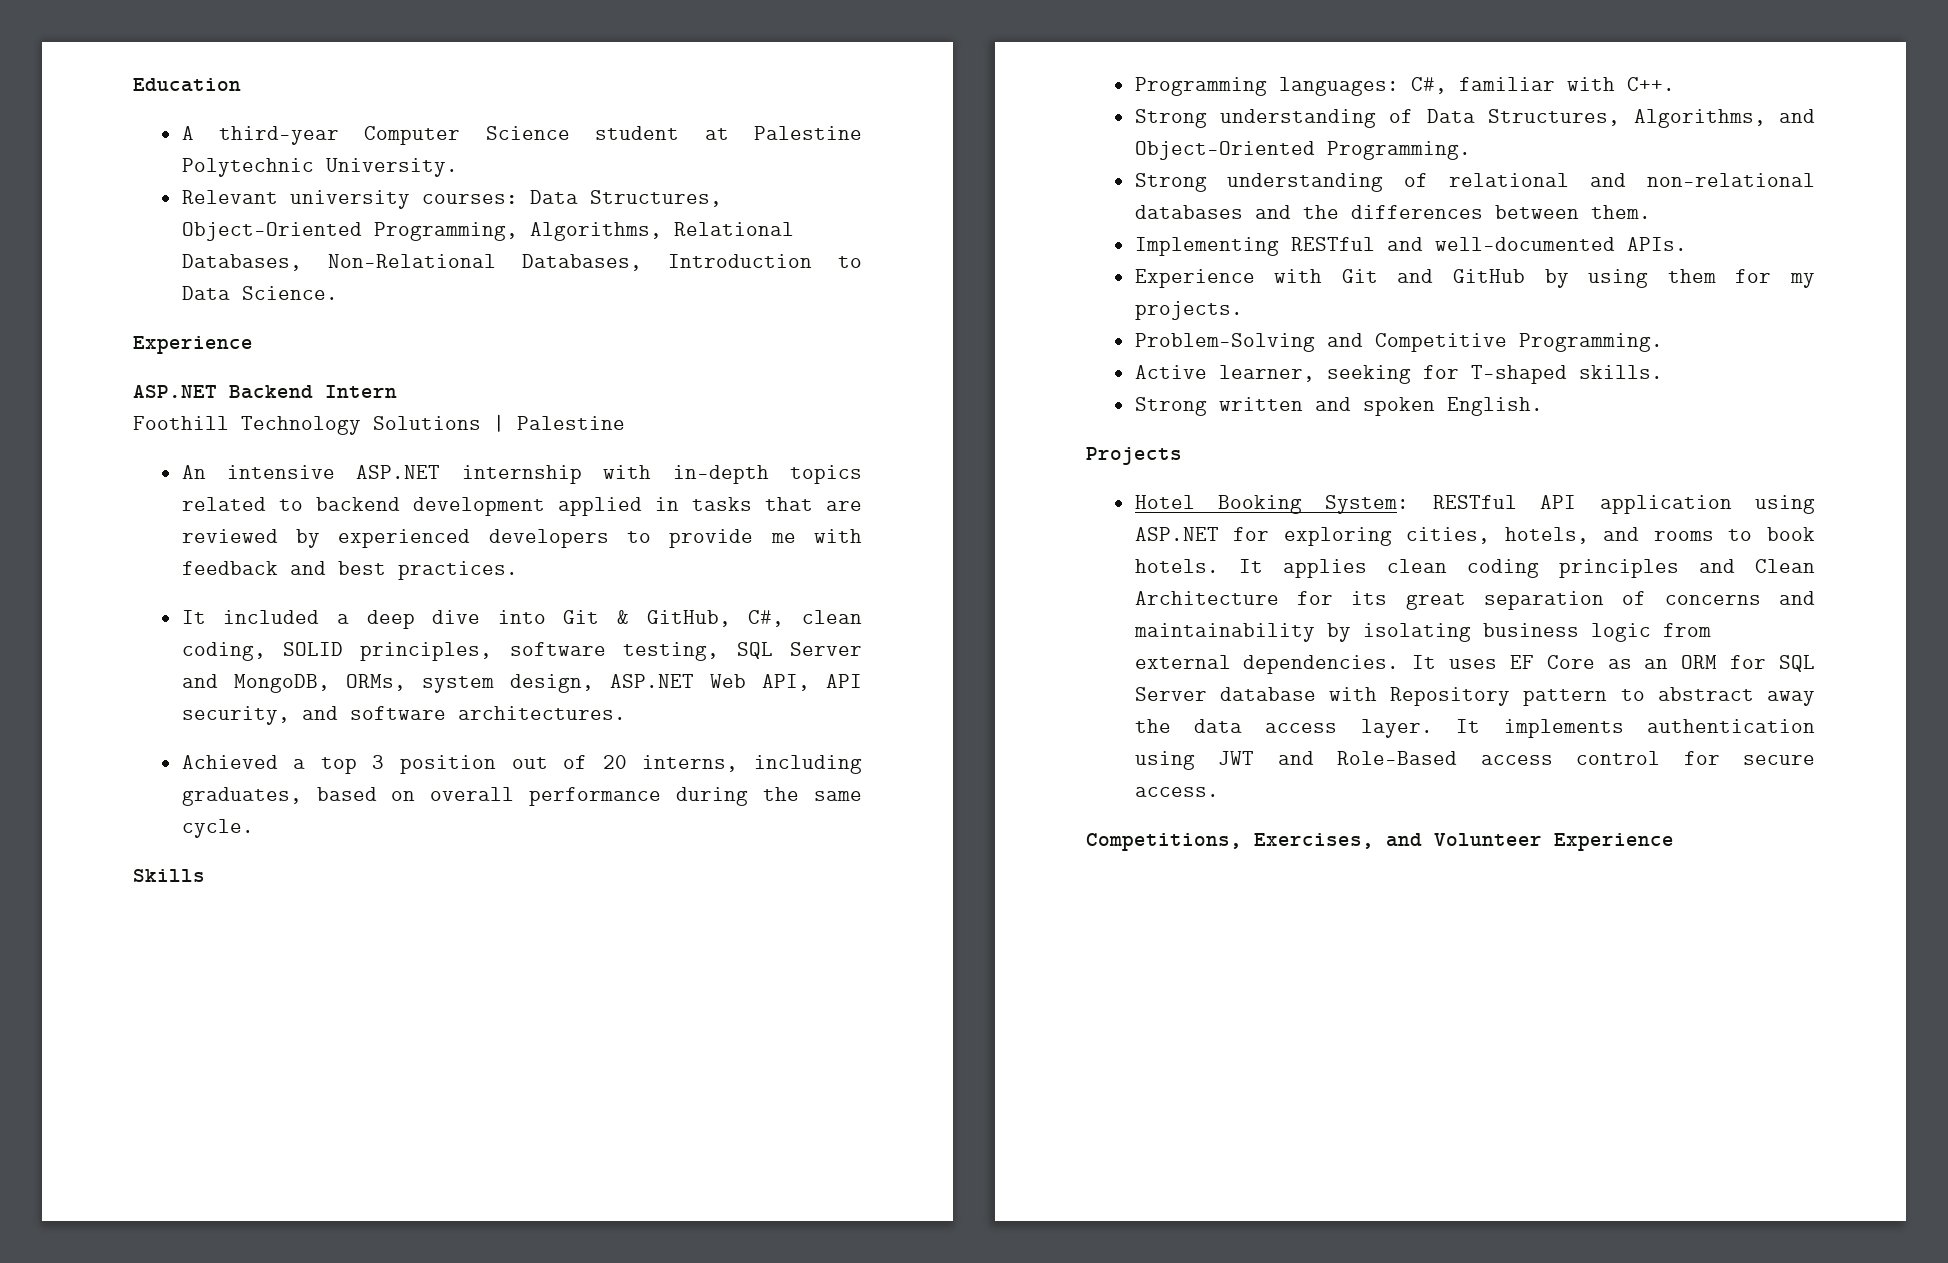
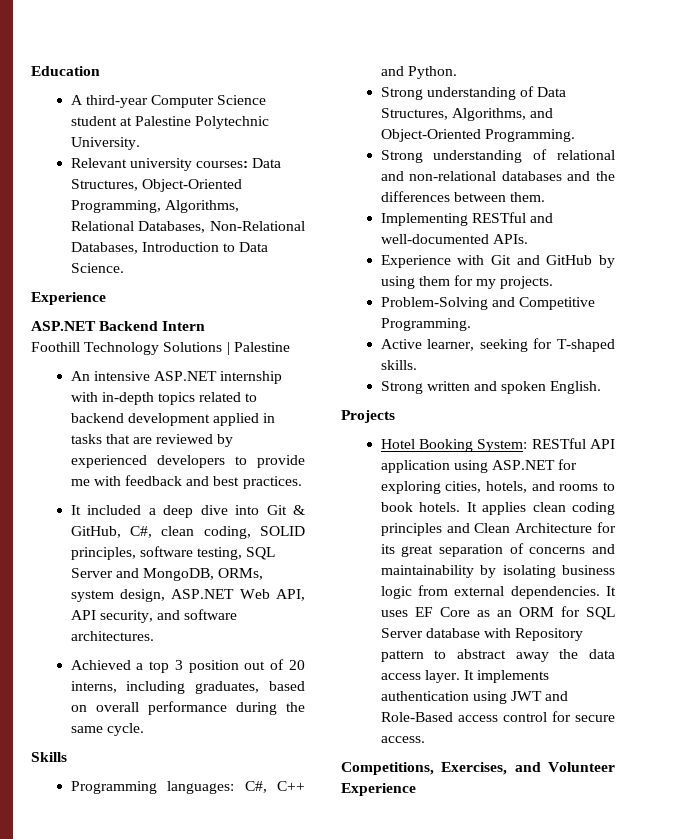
[1458,77,1675,91] familiar with C++. -> [277,781,305,791] [380,66,457,79] C++ and Python.

